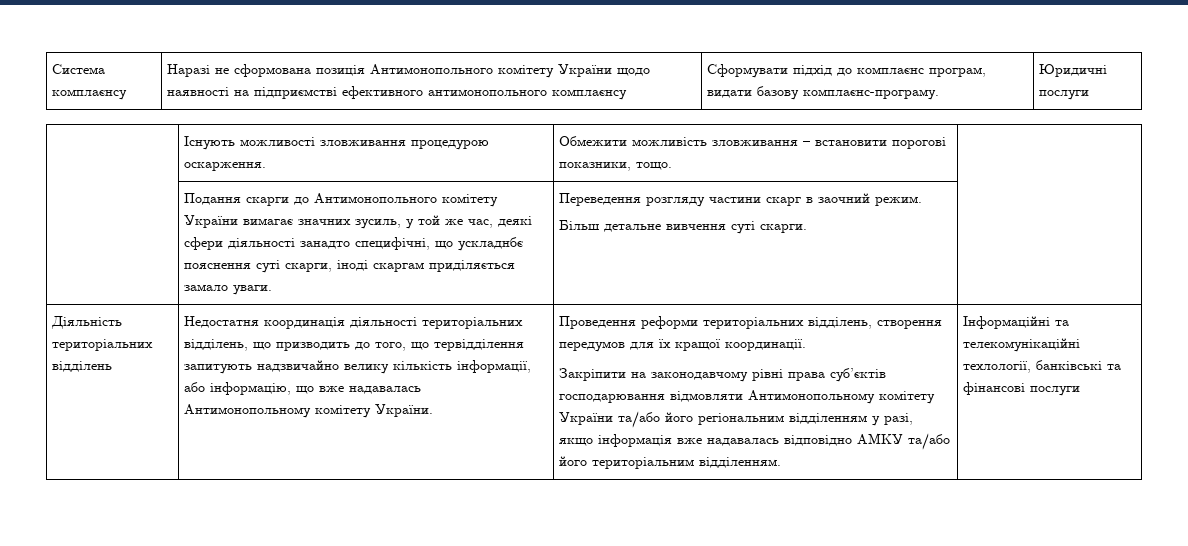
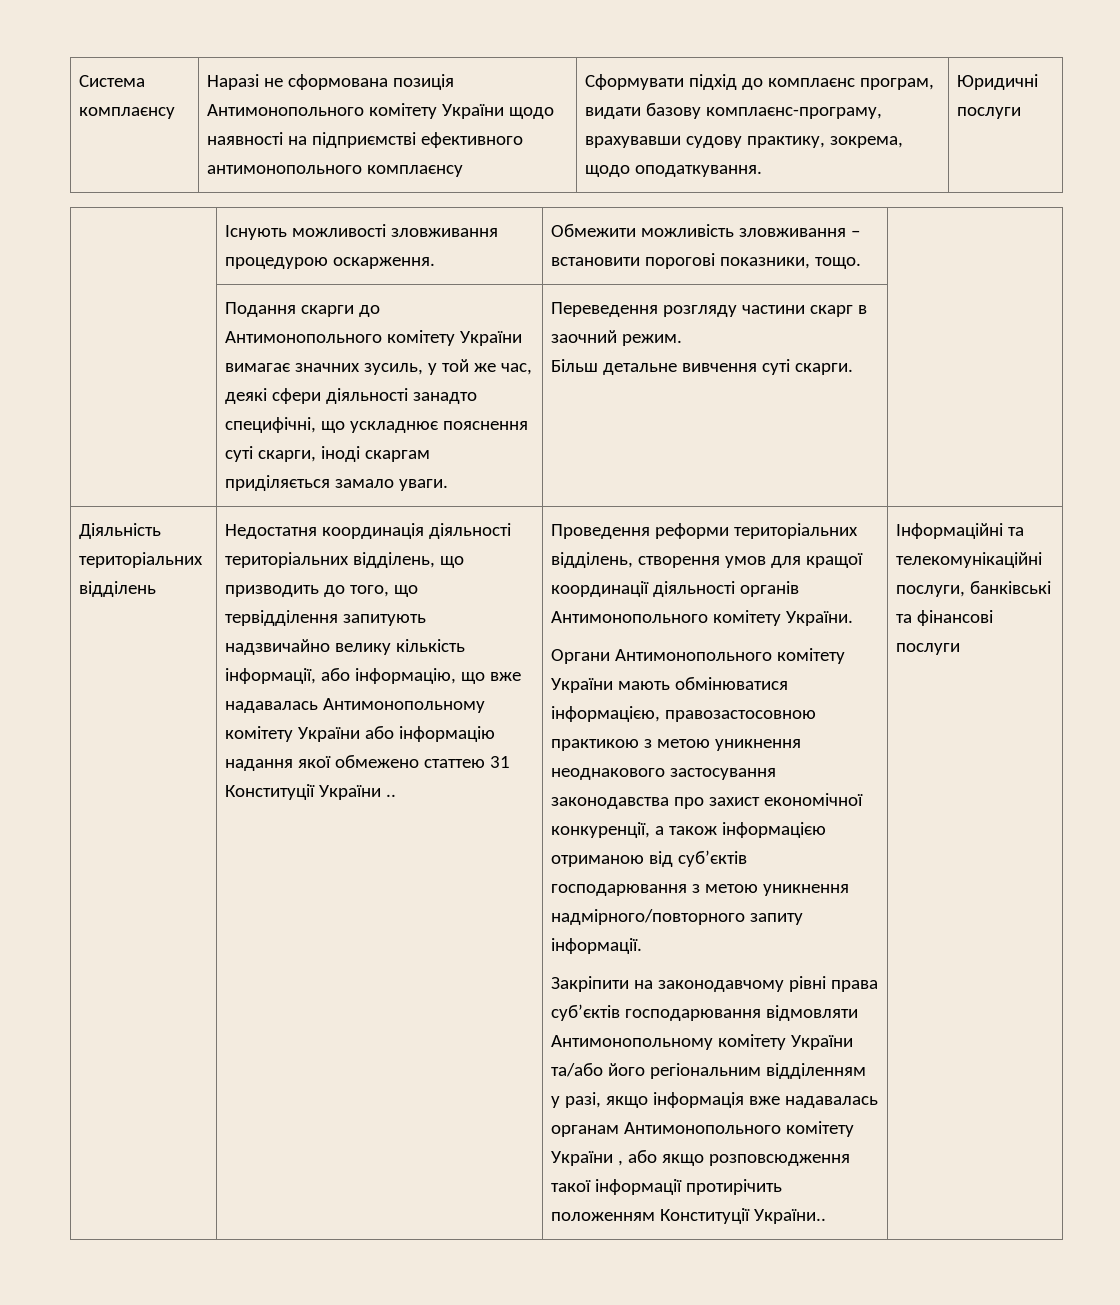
[803,89,940,100] комплаєнс-програму. -> [706,107,883,119] [585,136,904,148] [585,165,763,177] комплаєнс-програму, врахувавши судову практику, зокрема, щодо оподаткування.
[458,237,524,251] ускладнбє -> [350,421,440,433] ускладнює
[375,404,434,417] України. -> [298,726,496,742] [225,755,511,771] [225,784,397,800] України або інформацію надання якої обмежено статтею 31 Конституції України ..
[559,339,807,352] передумов для їх кращої координації. -> [725,553,864,568] [551,581,800,597] [551,610,854,626] [551,648,846,664] [551,677,789,693] [551,706,817,722] [551,739,802,751] [551,768,777,780] [551,793,864,809] [551,822,827,838] [551,850,748,867] [551,884,850,896] [551,909,804,925] [551,938,643,954] умов для кращої координації діяльності органів Антимонопольного комітету України. // Органи Антимонопольного комітету України мають обмінюватися інформацією, правозастосовною практикою з метою уникнення неоднакового застосування законодавства про захист економічної конкуренції, а також інформацією отриманою від суб’єктів господарювання з метою уникнення надмірного/повторного запиту інформації.
[784,433,951,450] [559,456,782,469] відповідно АМКУ та/або його територіальним відділенням. -> [551,1121,855,1137] [551,1150,851,1166] [551,1179,783,1195] [551,1208,827,1224] органам Антимонопольного комітету України , або якщо розповсюдження такої інформації протирічить положенням Конституції України..
[963,361,1032,373] техлології, -> [896,585,966,597] послуги,

